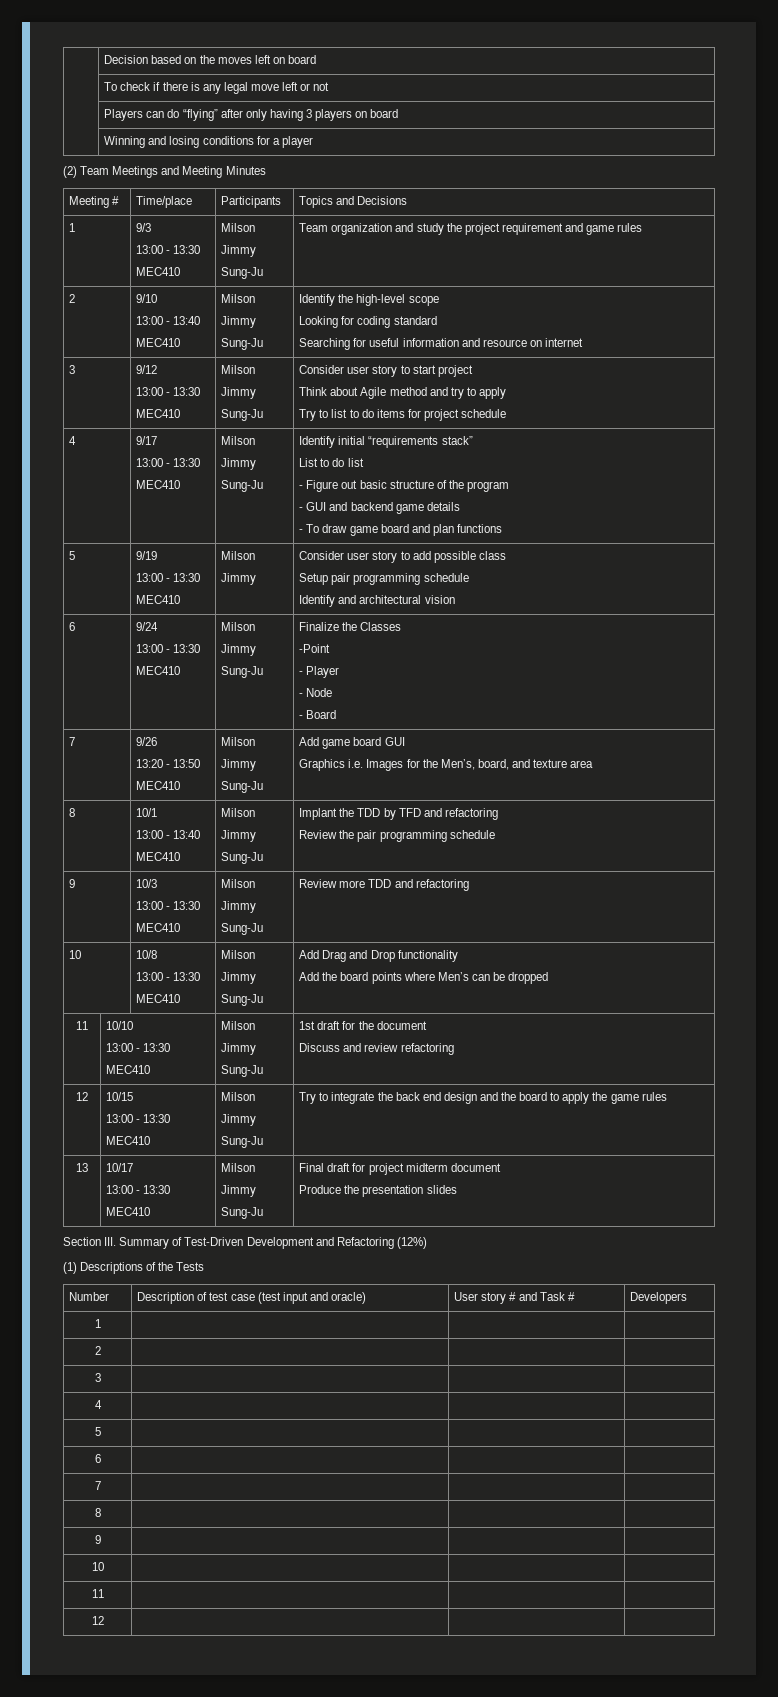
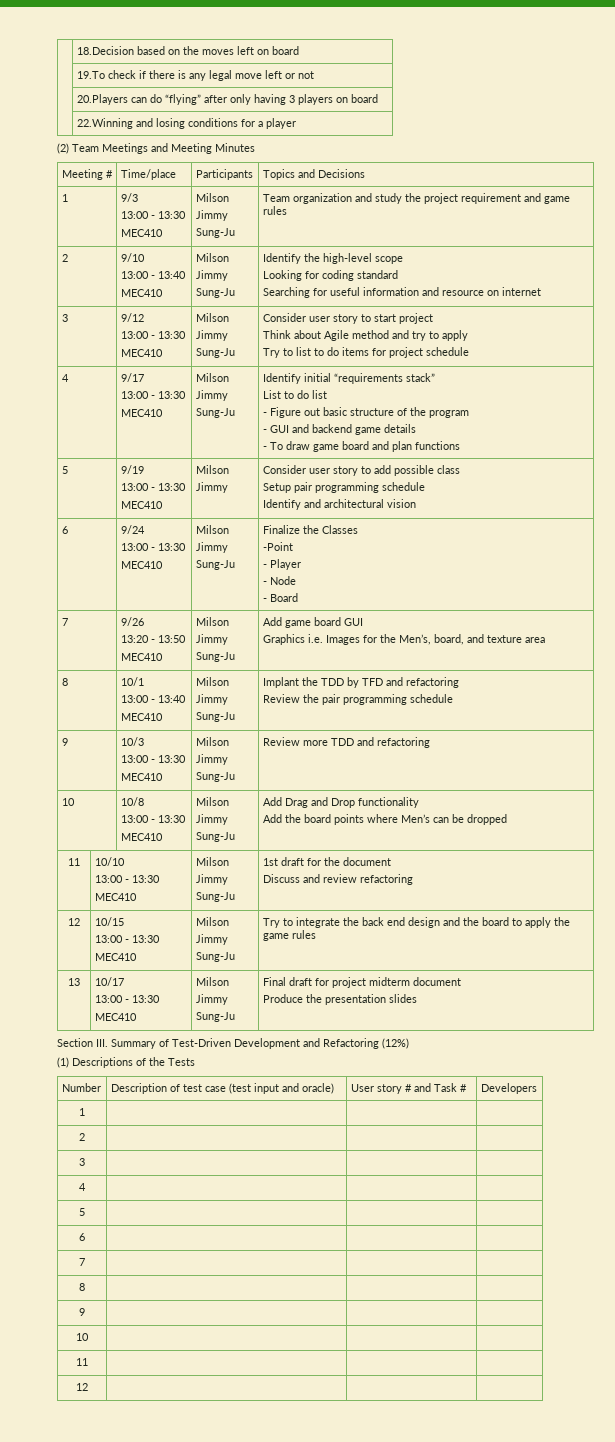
[104,55,149,64] | Decision -> [76,46,134,55] | 18.Decision
[104,82,118,91] To -> [76,71,105,79] 19.To
[104,109,144,121] Players -> [76,94,128,105] 20.Players
[104,136,146,148] Winning -> [76,118,133,129] 22.Winning

